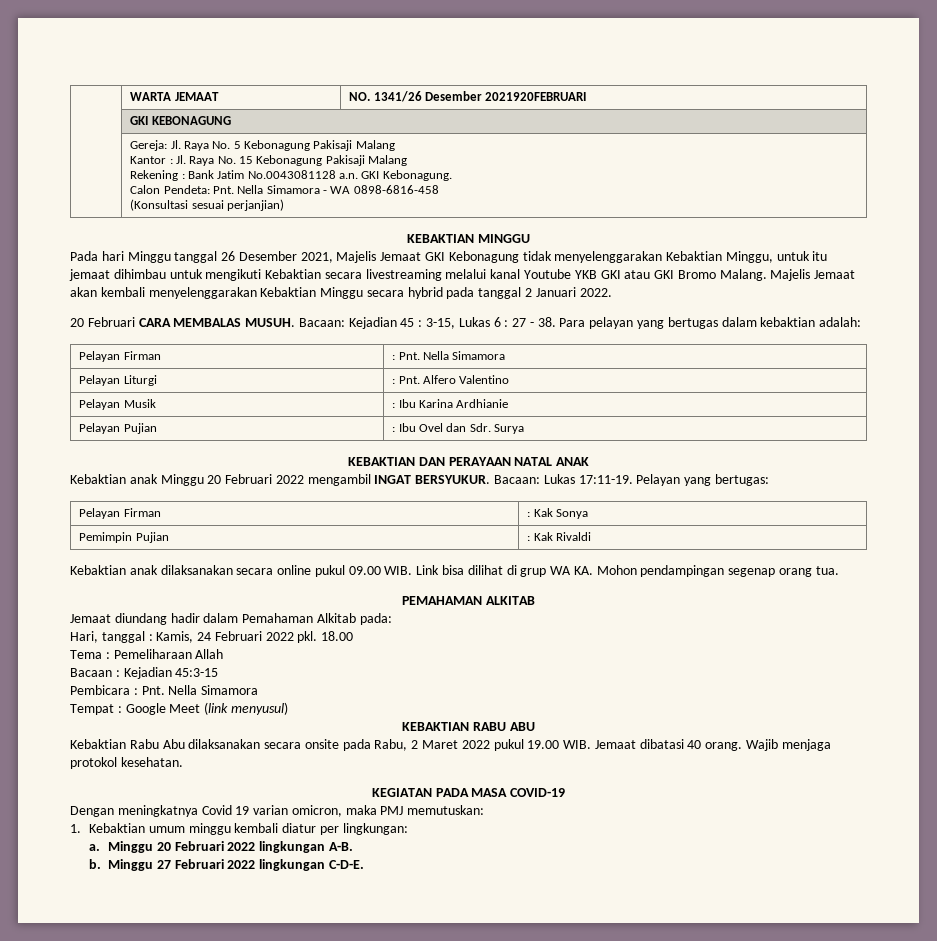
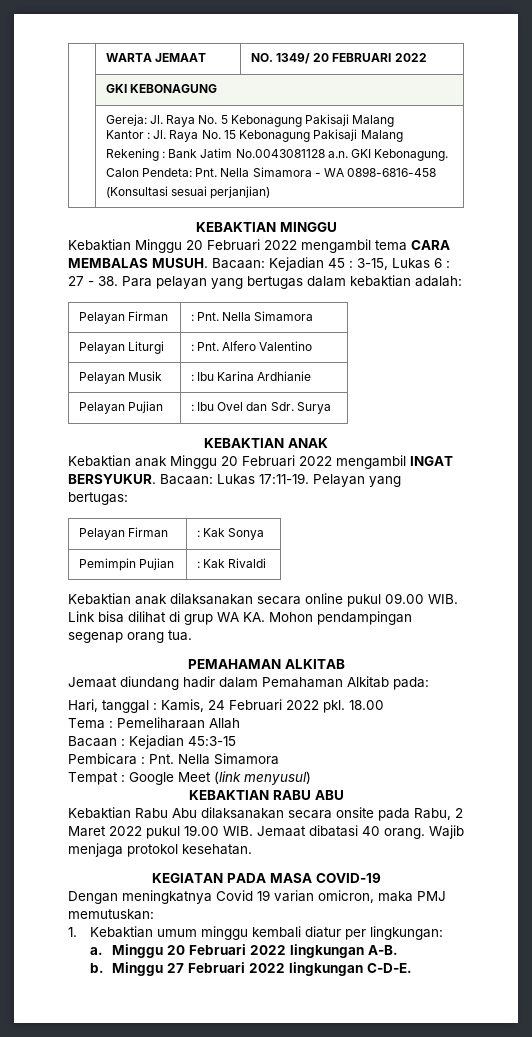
[373,91,587,102] 1341/26 Desember 2021920FEBRUARI -> [275,53,427,64] 1349/ 20 FEBRUARI 2022
[70,251,828,263] [69,269,856,281] [70,287,612,299] [70,317,135,327] Pada hari Minggu tanggal 26 Desember 2021, Majelis Jemaat GKI Kebonagung tidak menyelenggarakan Kebaktian Minggu, untuk itu jemaat dihimbau untuk mengikuti Kebaktian secara livestreaming melalui kanal Youtube YKB GKI atau GKI Bromo Malang. Majelis Jemaat akan kembali menyelenggarakan Kebaktian Minggu secara hybrid pada tanggal 2 Januari 2022. // 20 Februari -> [68,239,407,253] Kebaktian Minggu 20 Februari 2022 mengambil tema
[418,457,553,466] DAN PERAYAAN NATAL -> (284, 443) none

